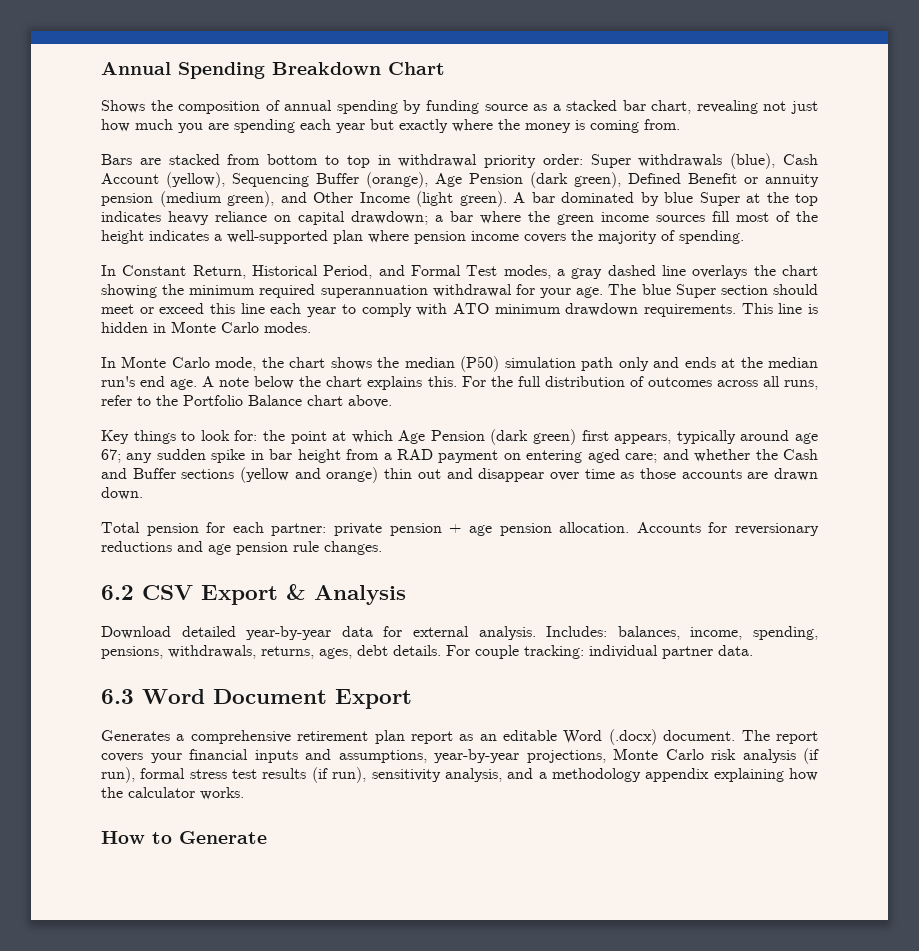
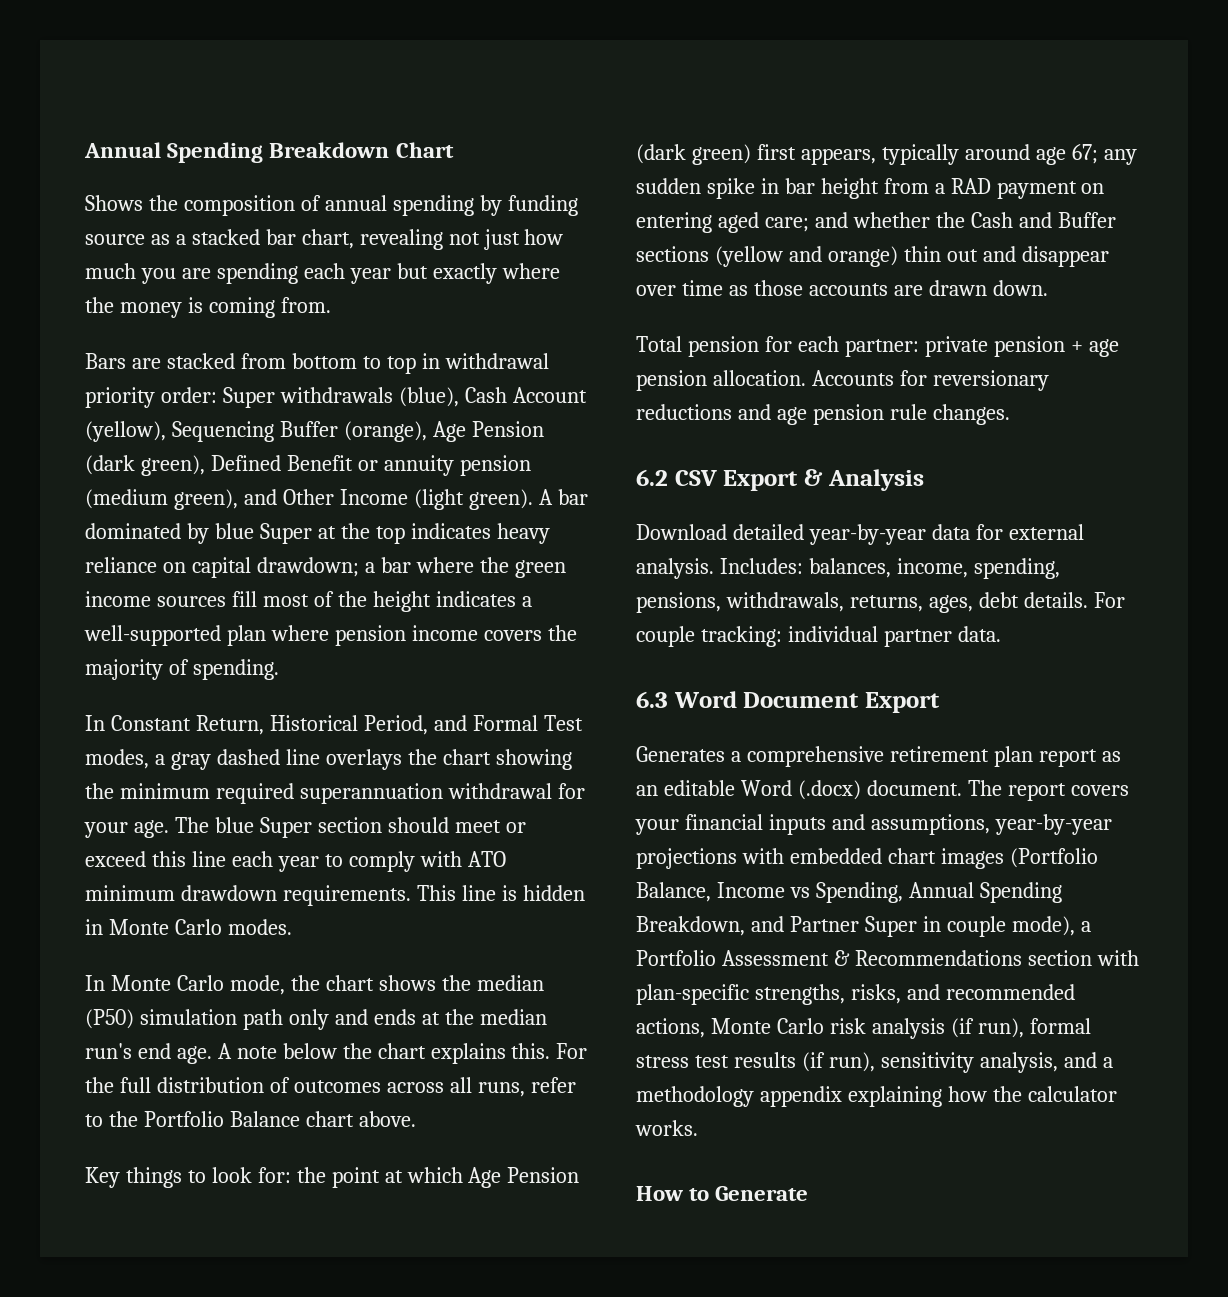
[526,750,606,763] projections, -> [636,848,1098,869] [636,882,1062,903] [636,916,1091,937] [636,950,1139,966] [636,984,1075,1005] [636,1018,705,1038] projections with embedded chart images (Portfolio Balance, Income vs Spending, Annual Spending Breakdown, and Partner Super in couple mode), a Portfolio Assessment & Recommendations section with plan-specific strengths, risks, and recommended actions,

